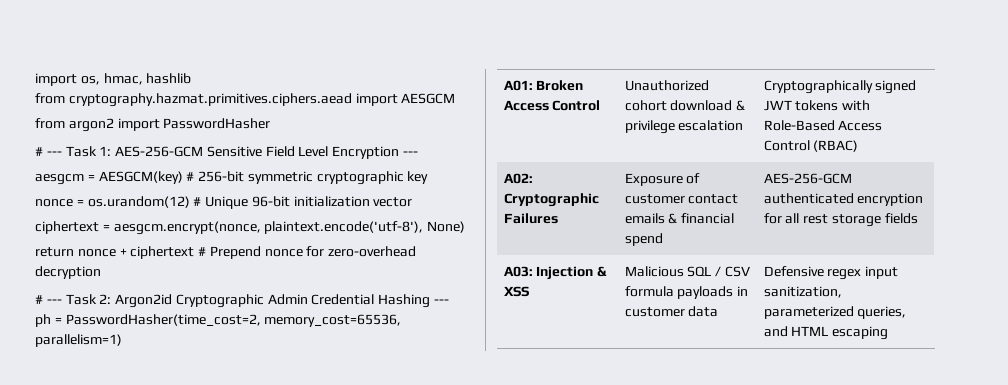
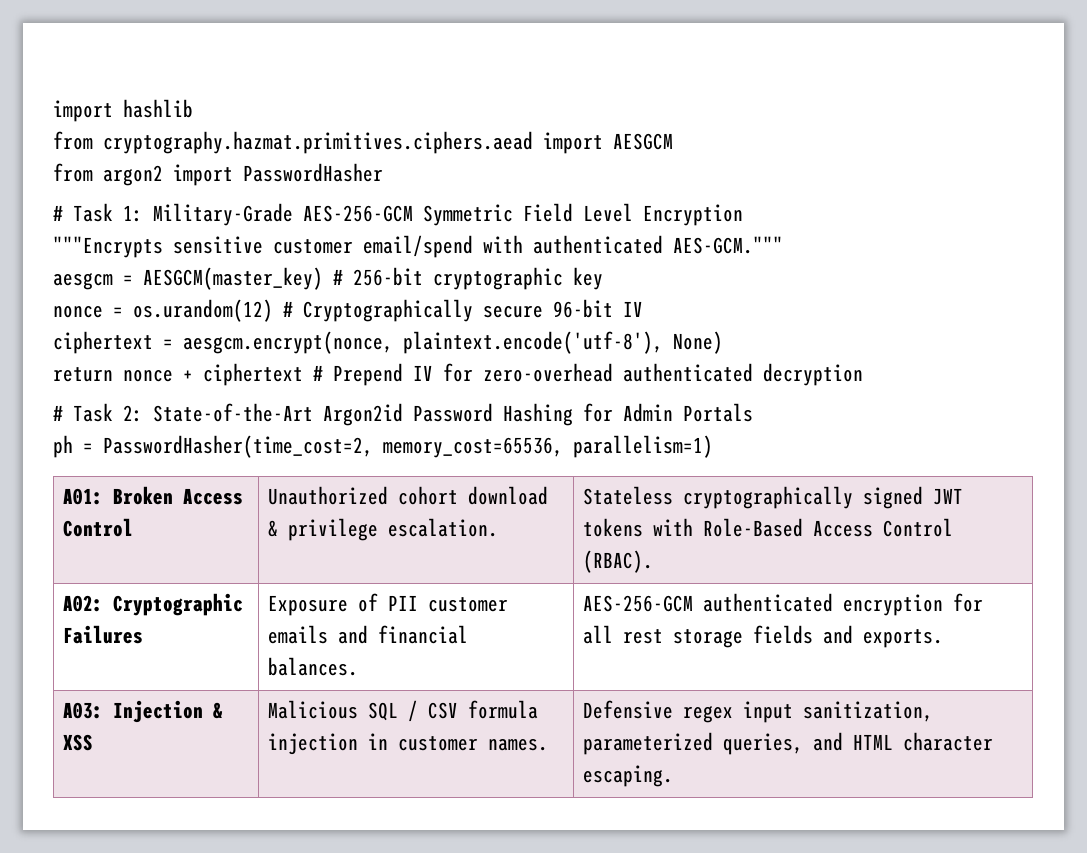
[35,73,143,86] import os, hmac, -> [53,100,113,122] import
[46,151,62,156] --- -> (63, 213) none
[115,146,262,157] AES-256-GCM Sensitive -> [153,203,513,226] Military-Grade AES-256-GCM Symmetric
[403,151,419,156] --- -> [53,235,783,258] // """Encrypts sensitive customer email/spend with authenticated AES-GCM."""
[98,171,183,184] AESGCM(key) -> [143,267,323,290] AESGCM(master_key)
[247,171,313,184] symmetric -> (423, 276) none
[205,196,413,209] Unique 96-bit initialization vector -> [303,299,643,322] Cryptographically secure 96-bit IV
[264,249,303,257] nonce -> [413,365,433,381] IV
(417, 251) none -> [623,363,753,382] authenticated
[46,299,62,304] --- -> (63, 413) none
[115,294,450,308] Argon2id Cryptographic Admin Credential Hashing --- -> [153,403,753,426] State-of-the-Art Argon2id Password Hashing for Admin Portals
[678,120,744,131] [763,80,873,94] escalation | Cryptographically -> [388,518,499,537] [583,486,854,509] escalation. | Stateless cryptographically
[813,140,859,152] (RBAC) -> [583,550,654,573] (RBAC).
[624,194,739,204] [624,213,735,224] [624,233,663,246] customer contact emails & financial spend -> [388,595,509,612] [268,625,469,644] [268,657,359,676] PII customer emails and financial balances.
(918, 218) none -> [823,625,944,648] and exports.
[677,286,734,299] payloads -> [268,733,359,755] injection
[688,306,719,317] data -> [488,738,549,751] names.
[832,326,889,340] escaping -> [903,732,994,751] [583,765,674,787] character escaping.

